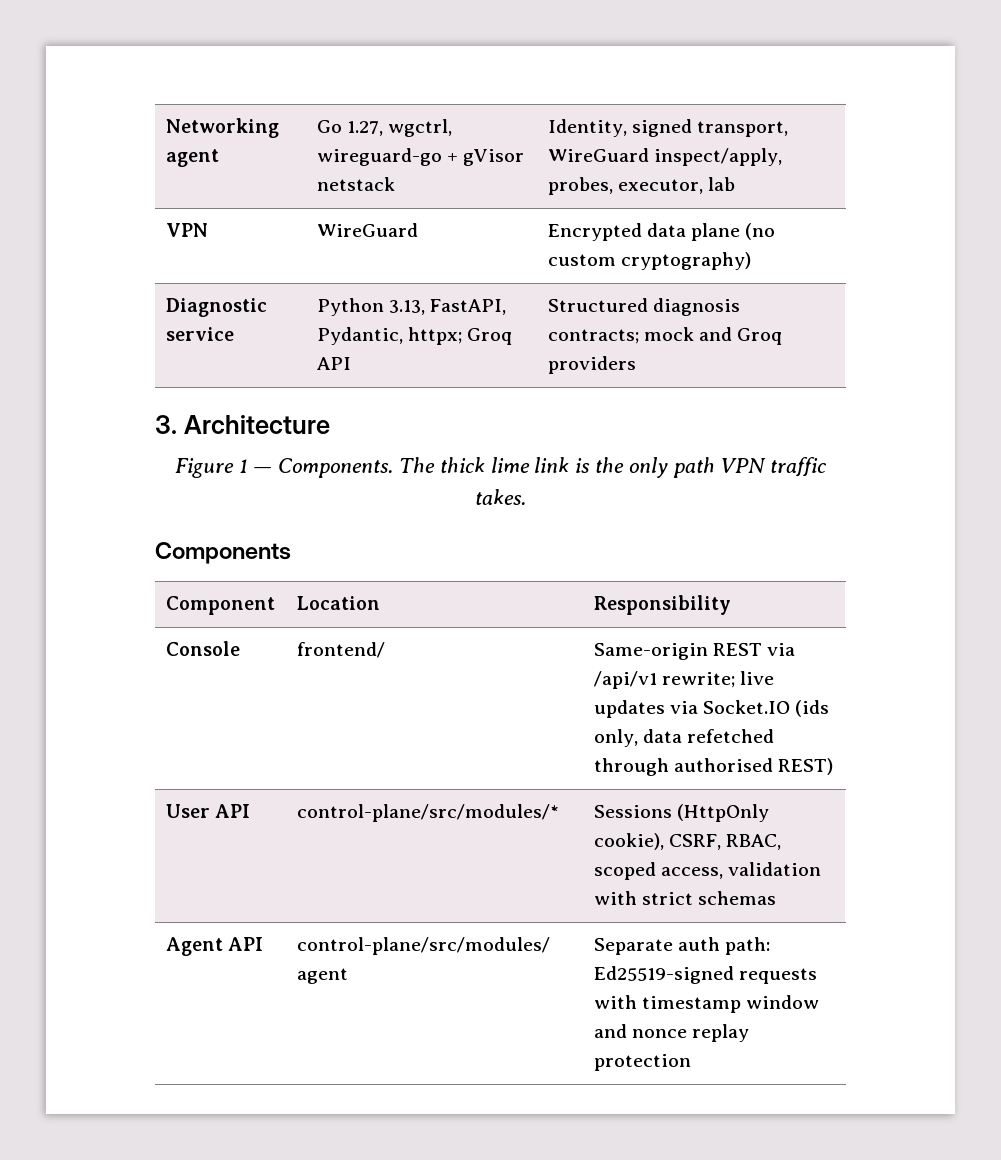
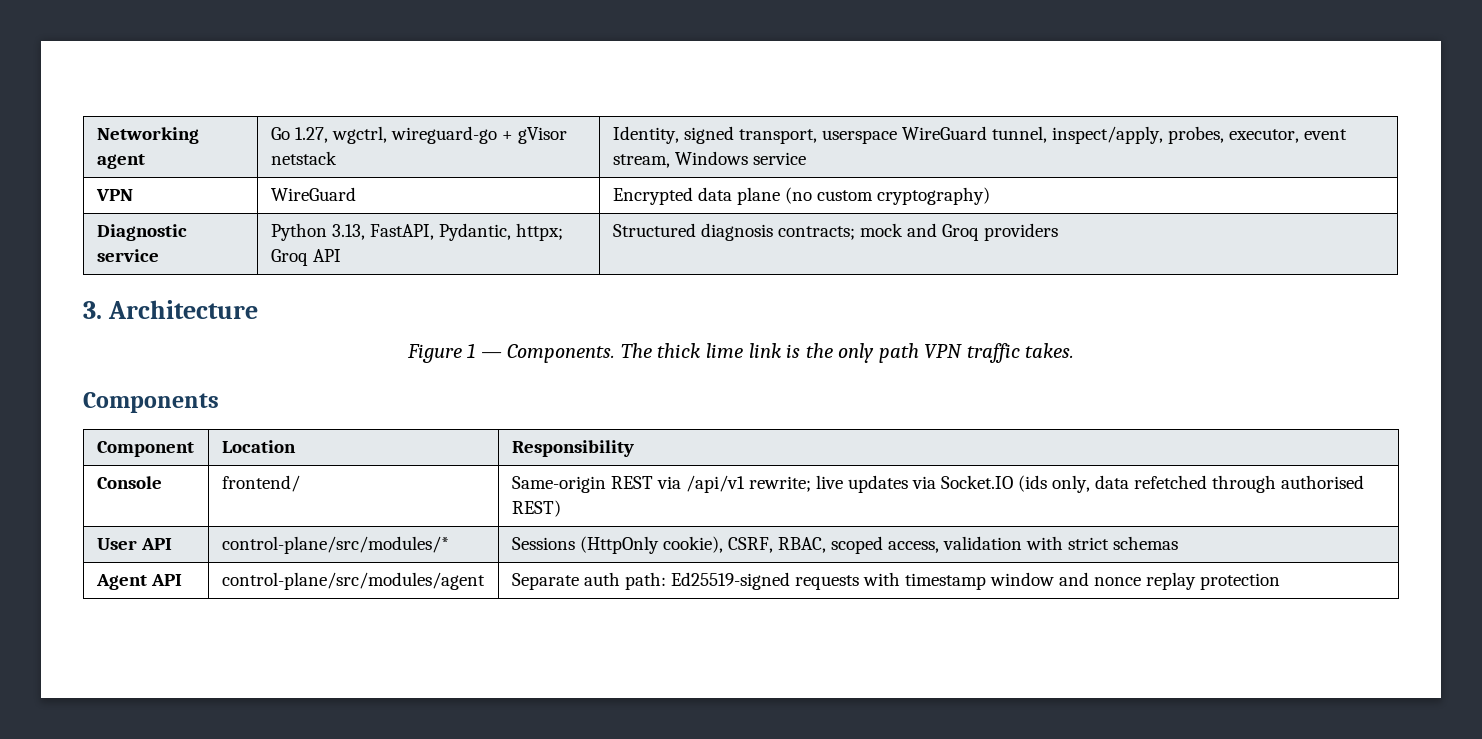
[547,148,782,166] [547,177,736,195] WireGuard inspect/apply, probes, executor, lab -> [821,126,1347,144] [612,151,806,168] userspace WireGuard tunnel, inspect/apply, probes, executor, event stream, Windows service

